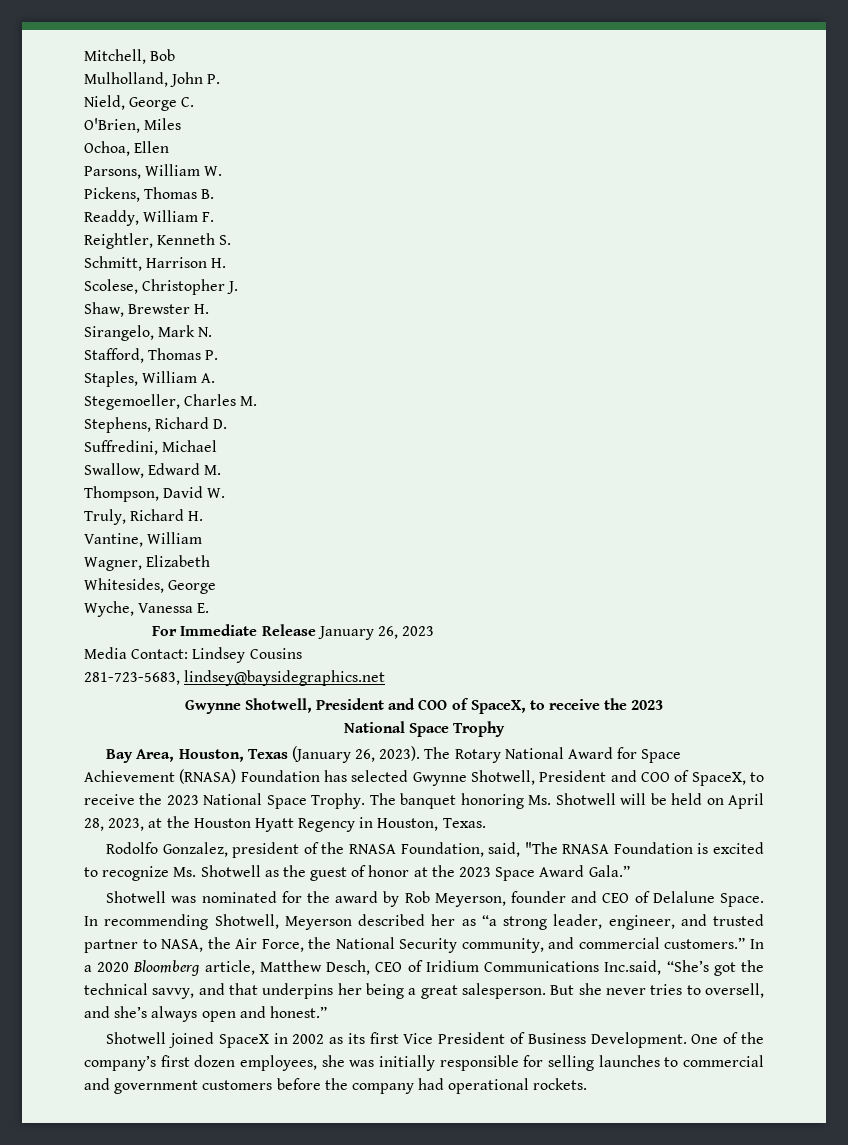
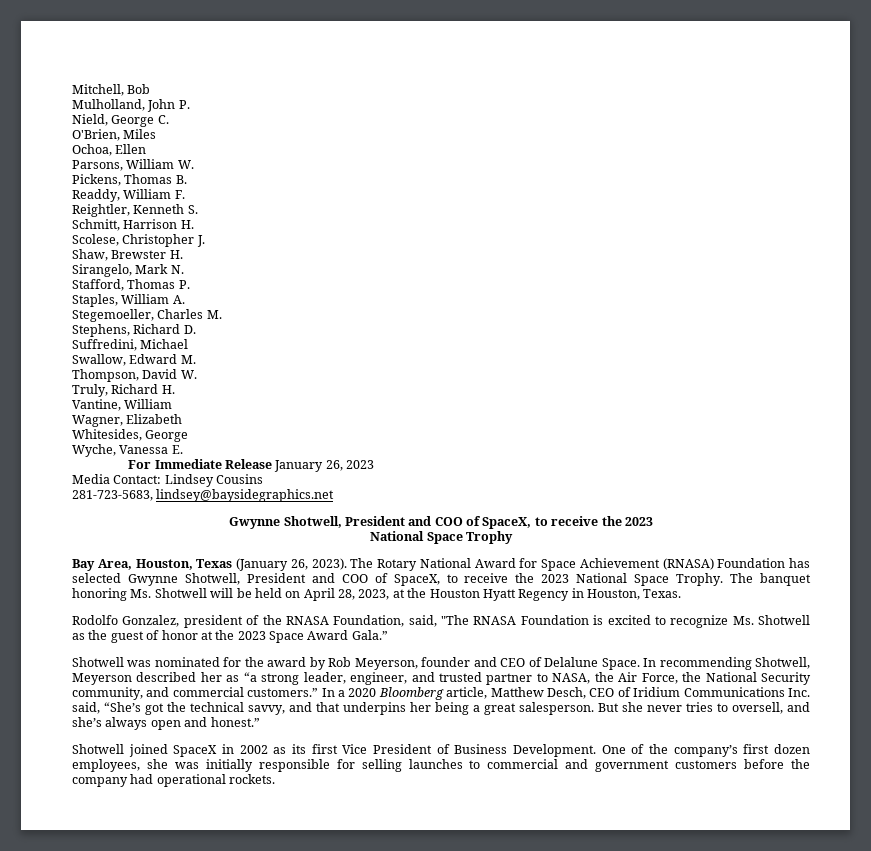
[604,960,662,975] Inc.said, -> [787,688,810,697] [72,702,100,714] Inc. said,

